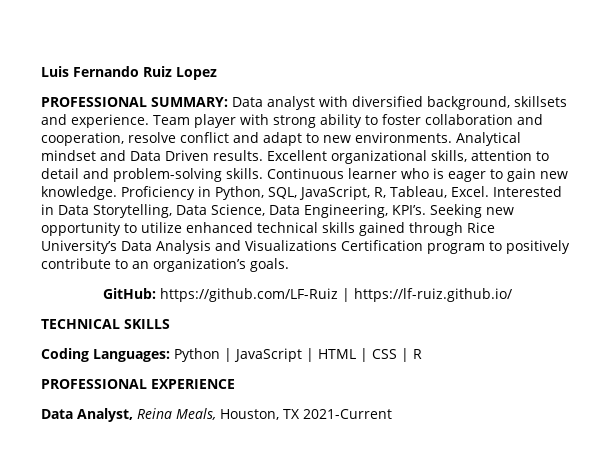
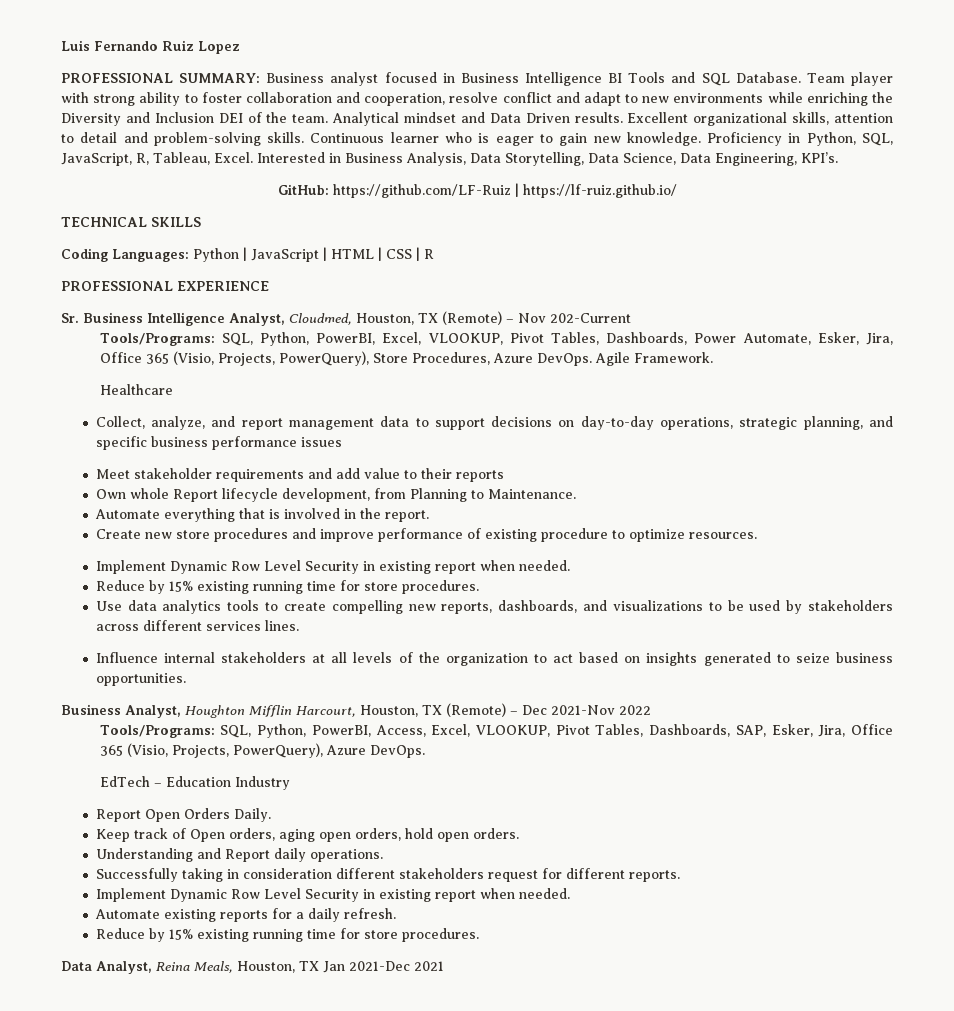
[232,96,567,110] [41,114,149,128] Data analyst with diversified background, skillsets and experience. -> [266,72,801,86] Business analyst focused in Business Intelligence BI Tools and SQL Database.
[355,132,452,143] environments. -> [673,92,893,106] [61,112,329,126] environments while enriching the Diversity and Inclusion DEI of the team.
(54, 209) none -> [345,152,466,166] Business Analysis,
[430,204,514,218] [41,222,495,236] [41,240,570,254] [41,258,289,272] Seeking new opportunity to utilize enhanced technical skills gained through Rice University’s Data Analysis and Visualizations Certification program to positively contribute to an organization’s goals. -> (838, 157) none
(235, 384) none -> [61,311,631,326] [99,332,894,346] [99,351,713,366] [99,384,173,395] [95,416,893,430] [95,436,342,450] [95,468,504,482] [95,488,576,502] [94,508,429,522] [95,528,757,542] [95,560,570,574] [95,580,479,594] [95,600,894,614] [95,620,299,631] [95,652,893,666] [95,673,186,686] [61,703,651,718] [99,724,894,738] [99,743,425,758] [99,776,290,790] [95,808,271,822] [95,828,519,842] [95,848,383,862] [95,868,680,882] [95,888,570,902] [94,908,396,922] [95,928,479,942] // Sr. Business Intelligence Analyst, Cloudmed, Houston, TX (Remote) – Nov 202-Current // Tools/Programs: SQL, Python, PowerBI, Excel, VLOOKUP, Pivot Tables, Dashboards, Power Automate, Esker, Jira, Office 365 (Visio, Projects, PowerQuery), Store Procedures, Azure DevOps. Agile Framework. // Healthcare // Collect, analyze, and report management data to support decisions on day-to-day operations, strategic planning, and specific business performance issues // Meet stakeholder requirements and add value to their reports // Own whole Report lifecycle development, from Planning to Maintenance. // Automate everything that is involved in the report. // Create new store procedures and improve performance of existing procedure to optimize resources. // Implement Dynamic Row Level Security in existing report when needed. // Reduce by 15% existing running time for store procedures. // Use data analytics tools to create compelling new reports, dashboards, and visualizations to be used by stakeholders across different services lines. // Influence internal stakeholders at all levels of the organization to act based on insights generated to seize business opportunities. // Business Analyst, Houghton Mifflin Harcourt, Houston, TX (Remote) – Dec 2021-Nov 2022 // Tools/Programs: SQL, Python, PowerBI, Access, Excel, VLOOKUP, Pivot Tables, Dashboards, SAP, Esker, Jira, Office 365 (Visio, Projects, PowerQuery), Azure DevOps. // EdTech – Education Industry // Report Open Orders Daily. // Keep track of Open orders, aging open orders, hold open orders. // Understanding and Report daily operations. // Successfully taking in consideration different stakeholders request for different reports. // Implement Dynamic Row Level Security in existing report when needed. // Automate existing reports for a daily refresh. // Reduce by 15% existing running time for store procedures.
[303,409,392,419] 2021-Current -> [323,961,444,973] Jan 2021-Dec 2021

